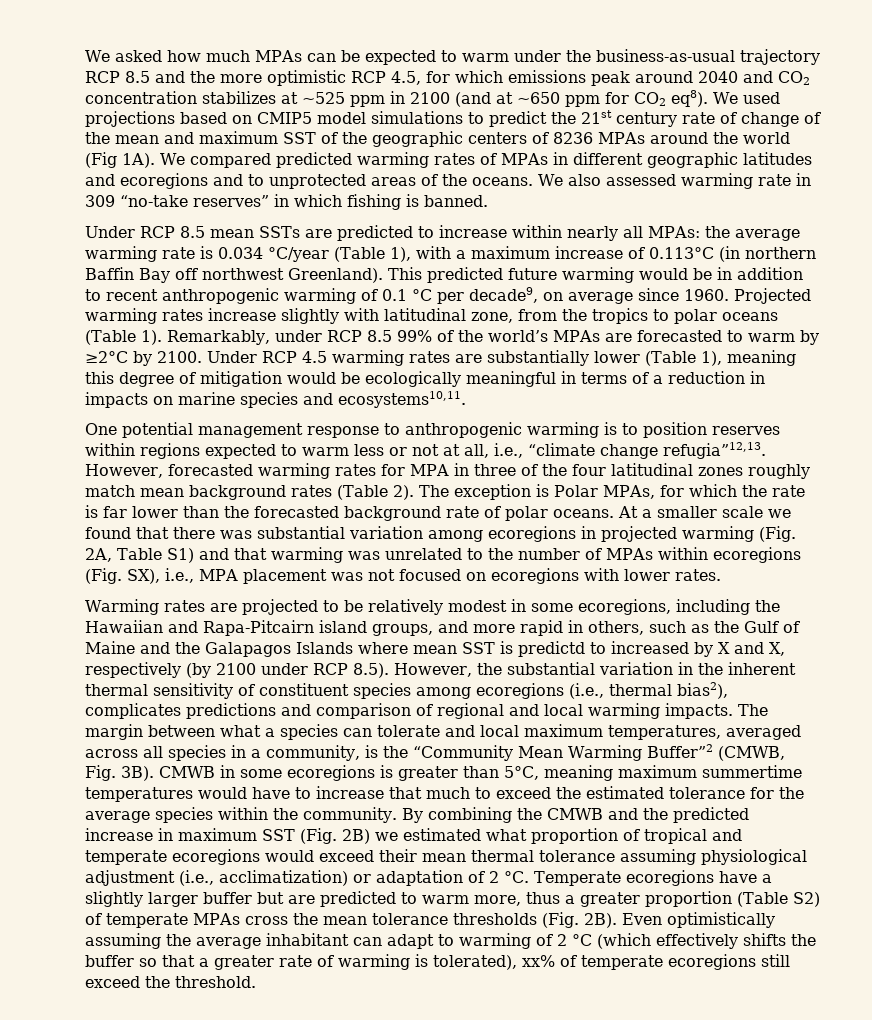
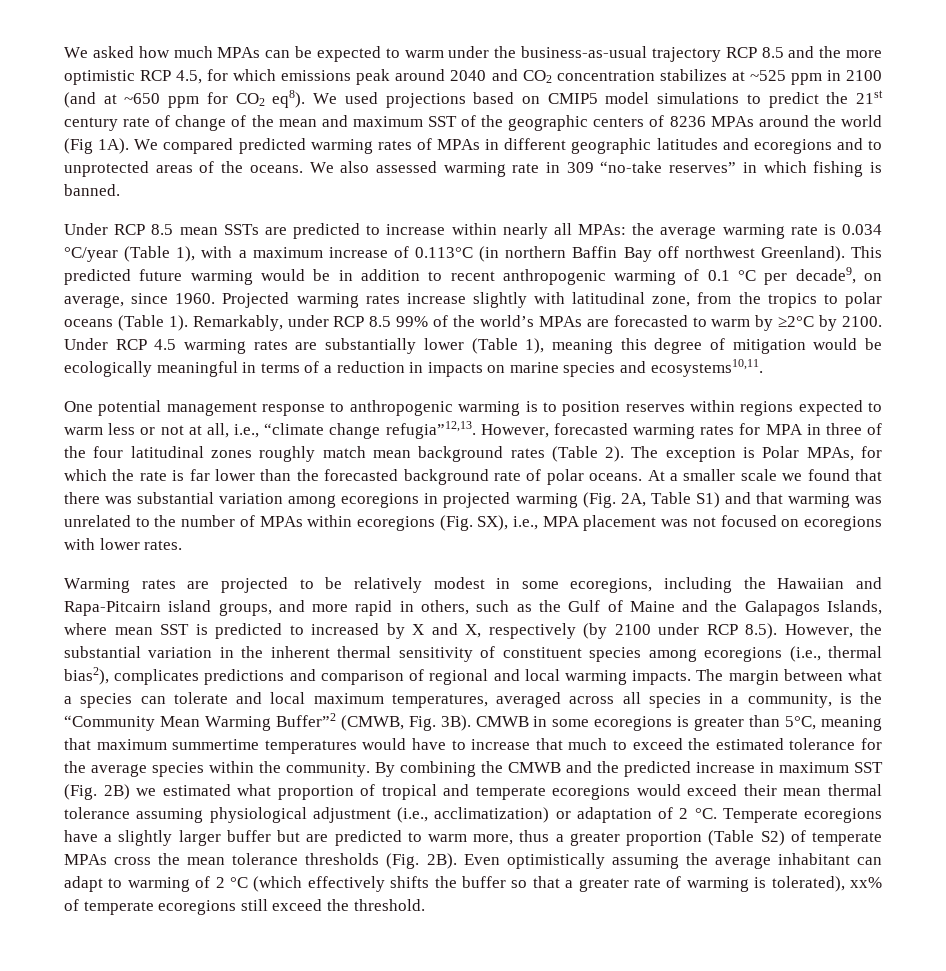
[568,292,633,304] average -> [64,295,124,308] average,
[296,642,353,654] Islands -> [826,600,882,615] Islands,
[518,641,585,657] predictd -> [215,623,282,639] predicted
(613, 773) none -> [64,738,91,750] that

